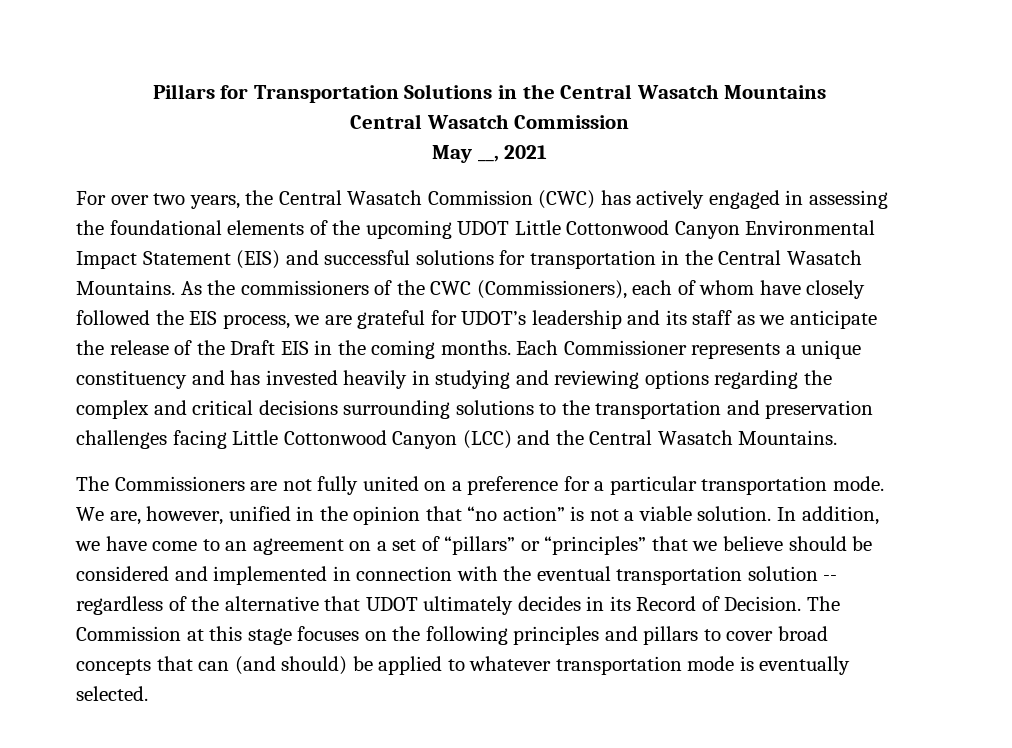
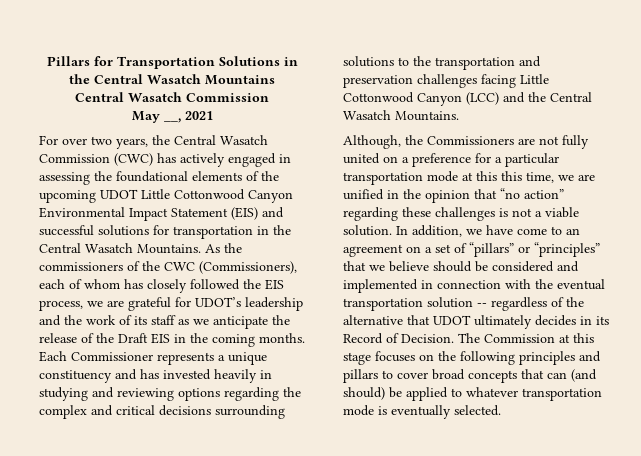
[759,280,801,295] have -> [124,279,143,289] has
(661, 317) none -> [64,315,132,325] the work of
[76,476,109,491] The -> [343,135,423,149] Although, the
[832,476,884,491] [76,506,224,525] mode. We are, however, -> [427,171,595,183] mode at this this time, we are
(565, 513) none -> [343,207,495,221] regarding these challenges

